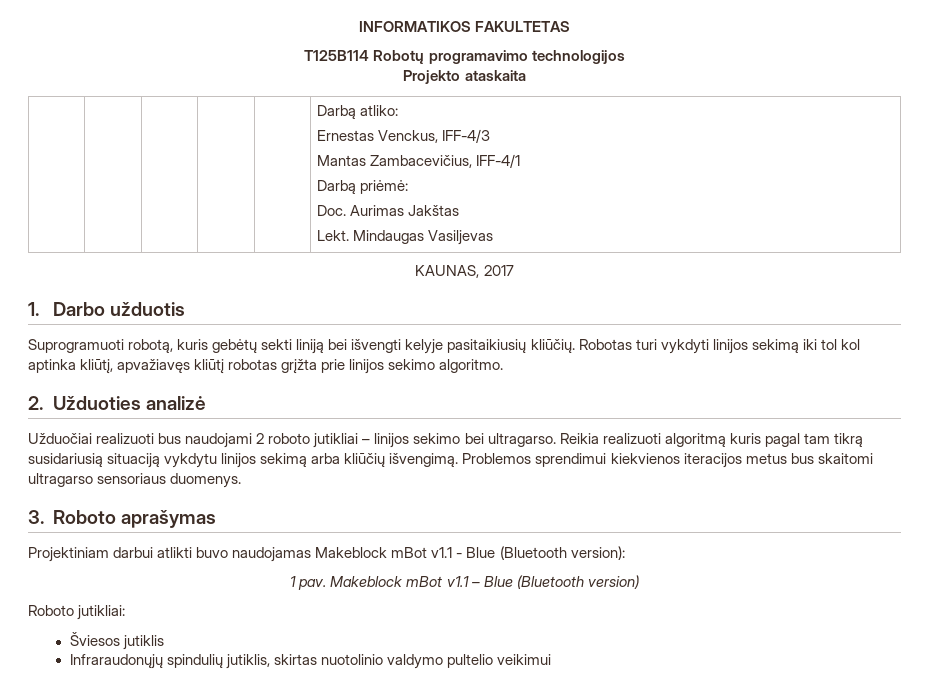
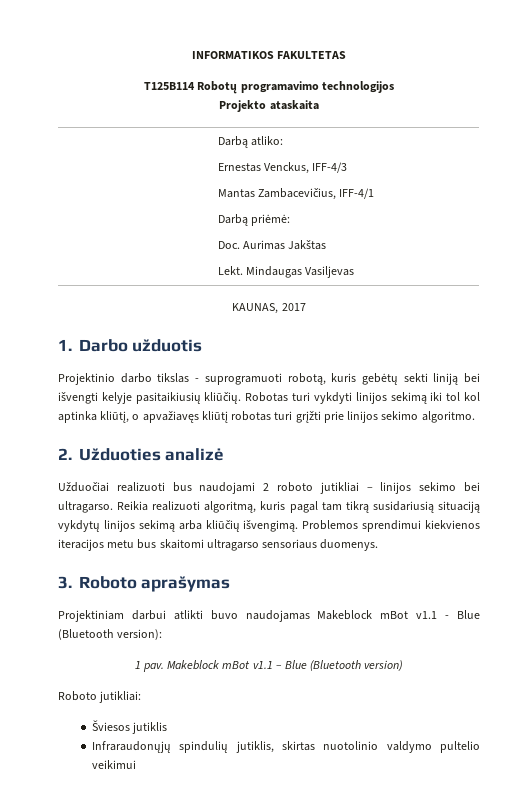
[28,339,124,353] Suprogramuoti -> [58,373,282,385] Projektinio darbo tikslas - suprogramuoti
(114, 366) none -> [132,414,140,420] o
[281,359,318,374] grįžta -> [274,411,321,423] turi grįžti
[664,433,726,447] algoritmą -> [204,501,257,513] algoritmą,
[164,453,218,468] vykdytu -> [58,520,100,532] vykdytų
[745,453,787,464] metus -> [107,540,135,548] metu

